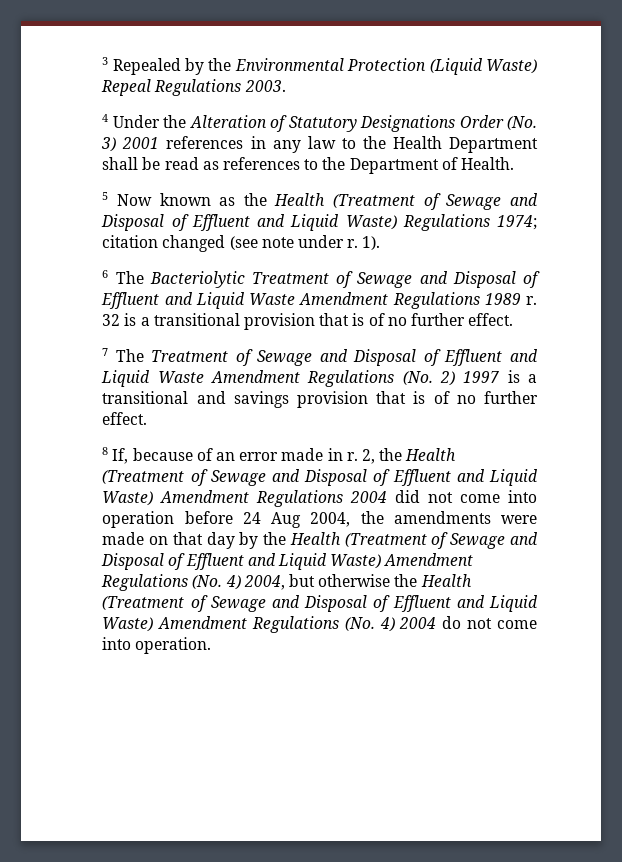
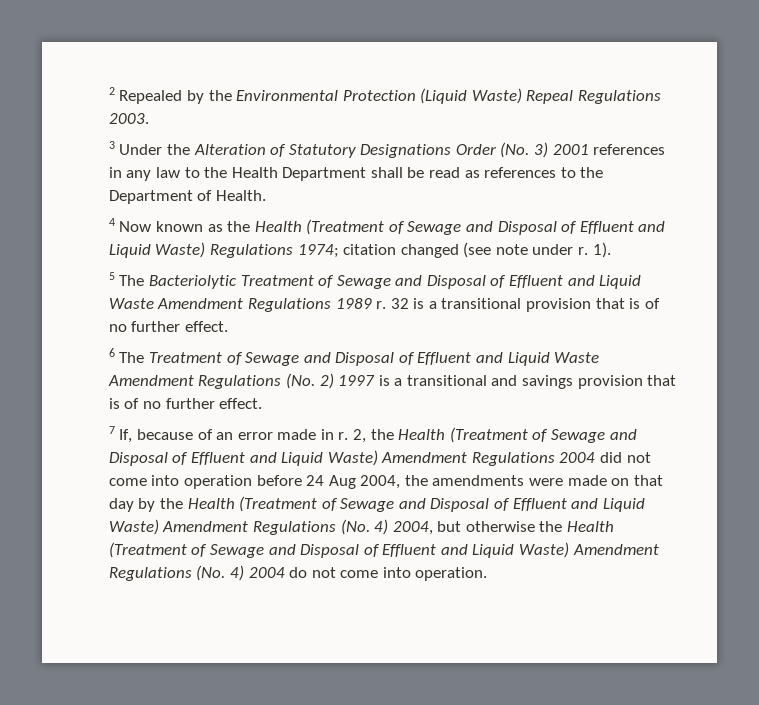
[102,57,109,65] 3 -> [108,87,115,95] 2
[102,114,109,122] 4 -> [108,141,115,149] 3
[102,192,109,200] 5 -> [108,218,115,226] 4
[102,270,109,278] 6 -> [108,272,115,280] 5
[102,348,109,356] 7 -> [108,348,115,357] 6
[102,447,109,455] 8 -> [108,426,115,434] 7

